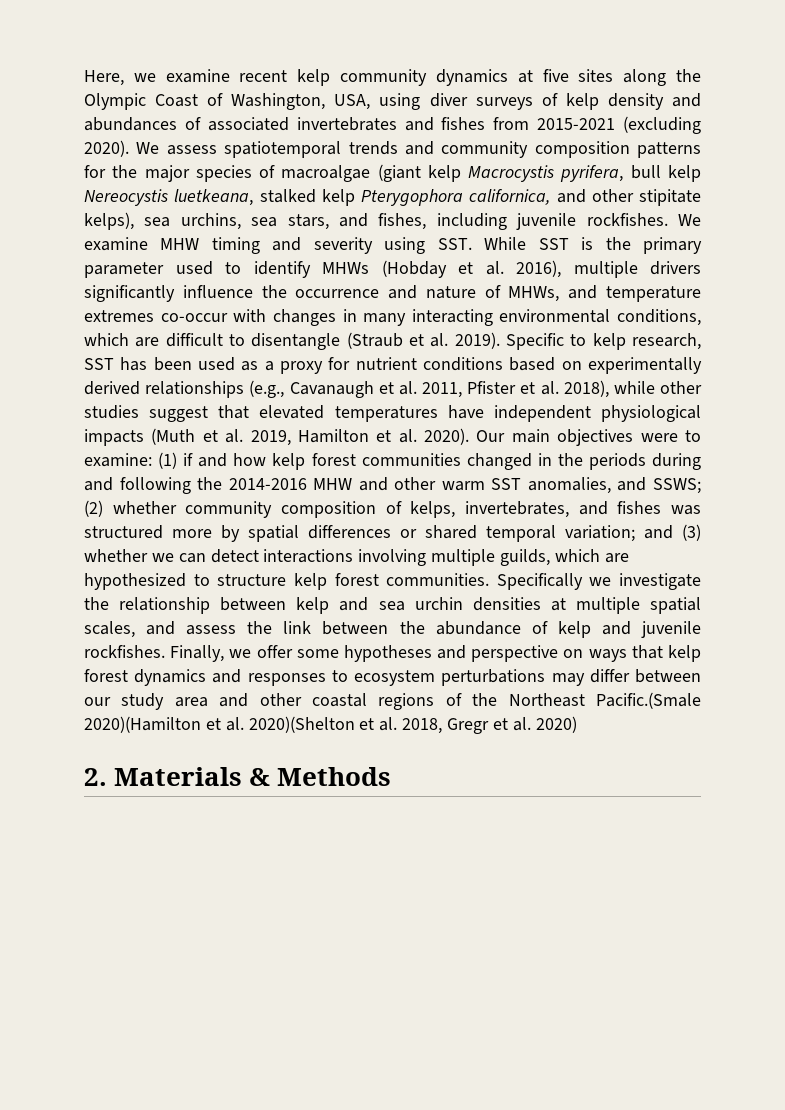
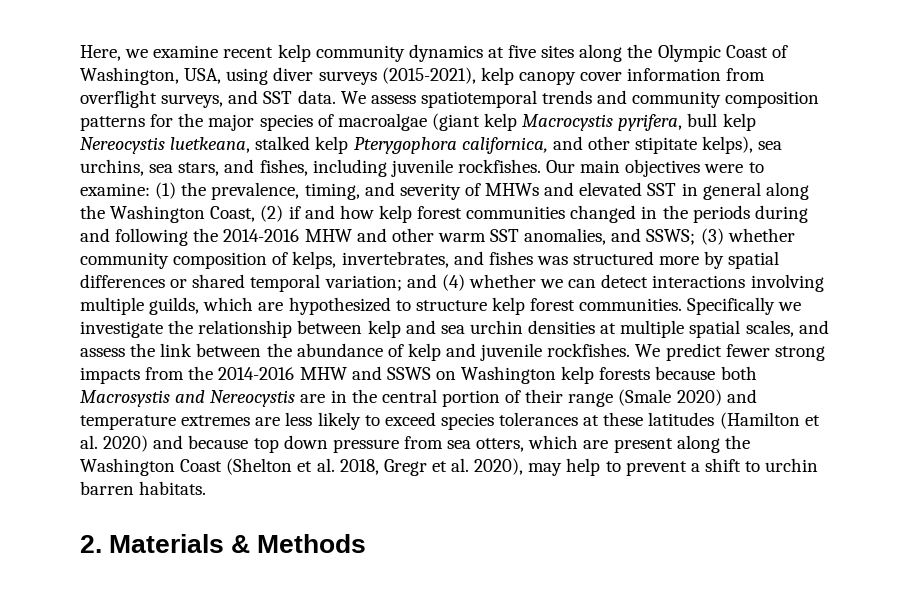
[541,93,701,110] [84,116,701,134] [84,140,129,157] of kelp density and abundances of associated invertebrates and fishes from 2015-2021 (excluding 2020). -> [381,67,766,85] [80,90,336,108] (2015-2021), kelp canopy cover information from overflight surveys, and SST data.
[677,214,701,226] [84,237,702,254] [84,260,701,278] [84,285,701,302] [84,309,701,326] [84,332,701,350] [84,357,702,374] [84,380,703,398] [84,405,701,422] [84,428,470,446] We examine MHW timing and severity using SST. While SST is the primary parameter used to identify MHWs (Hobday et al. 2016), multiple drivers significantly influence the occurrence and nature of MHWs, and temperature extremes co-occur with changes in many interacting environmental conditions, which are difficult to disentangle (Straub et al. 2019). Specific to kelp research, SST has been used as a proxy for nutrient conditions based on experimentally derived relationships (e.g., Cavanaugh et al. 2011, Pfister et al. 2018), while other studies suggest that elevated temperatures have independent physiological impacts (Muth et al. 2019, Hamilton et al. 2020). -> (541, 166) none
(178, 460) none -> [181,182,809,200] [80,205,284,223] the prevalence, timing, and severity of MHWs and elevated SST in general along the Washington Coast, (2)
[84,500,103,517] (2) -> [700,228,724,245] (3)
[682,524,701,541] (3) -> [441,274,465,291] (4)
[170,645,701,662] [84,669,701,686] [84,692,701,710] [84,716,355,733] Finally, we offer some hypotheses and perspective on ways that kelp forest dynamics and responses to ecosystem perturbations may differ between our study area and other coastal regions of the Northeast Pacific.(Smale 2020)(Hamilton et al. 2020)(Shelton -> [635,343,825,361] [80,366,757,384] [80,389,757,407] [80,412,820,430] [80,435,750,453] [80,458,293,476] We predict fewer strong impacts from the 2014-2016 MHW and SSWS on Washington kelp forests because both Macrosystis and Nereocystis are in the central portion of their range (Smale 2020) and temperature extremes are less likely to exceed species tolerances at these latitudes (Hamilton et al. 2020) and because top down pressure from sea otters, which are present along the Washington Coast (Shelton
[535,716,577,733] 2020) -> [474,458,819,476] [80,481,207,495] 2020), may help to prevent a shift to urchin barren habitats.

